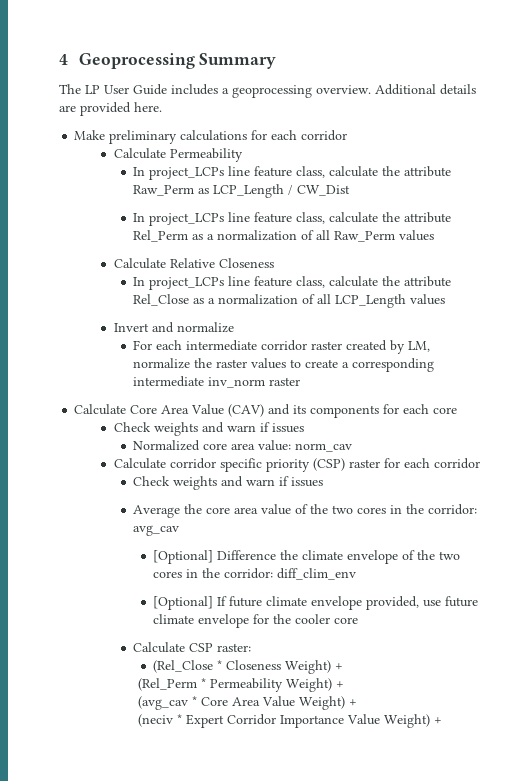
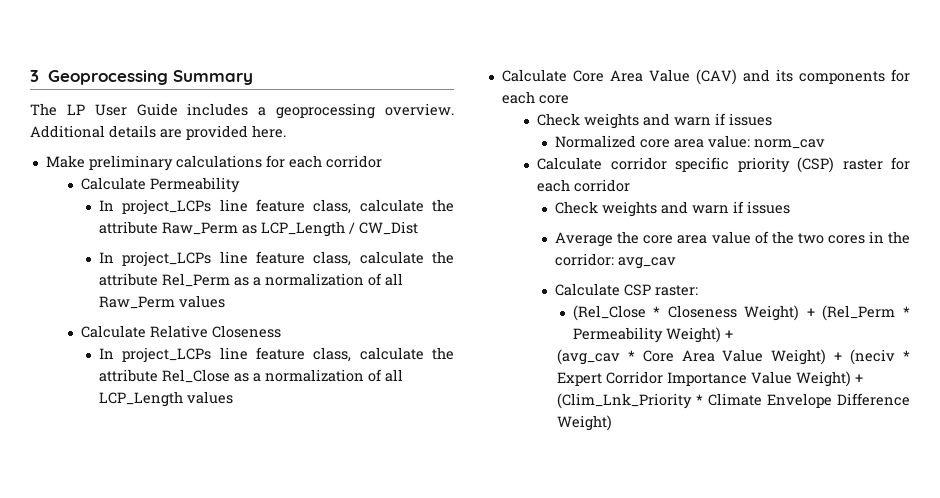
[59,54,68,65] 4 -> [30,70,39,82] 3
[113,322,234,333] [133,340,431,354] [133,358,435,372] [133,376,301,388] // Invert and normalize // For each intermediate corridor raster created by LM, normalize the raster values to create a corresponding intermediate inv_norm raster -> (234, 397) none
[153,550,461,564] [153,568,357,580] [153,596,479,610] [153,614,359,628] // [Optional] Difference the climate envelope of the two cores in the corridor: diff_clim_env // [Optional] If future climate envelope provided, use future climate envelope for the cooler core -> (677, 263) none
(344, 666) // -> (815, 312) none
(357, 702) // -> (843, 356) none
(442, 720) none -> [556,393,910,409] [556,415,612,431] (Clim_Lnk_Priority * Climate Envelope Difference Weight)

